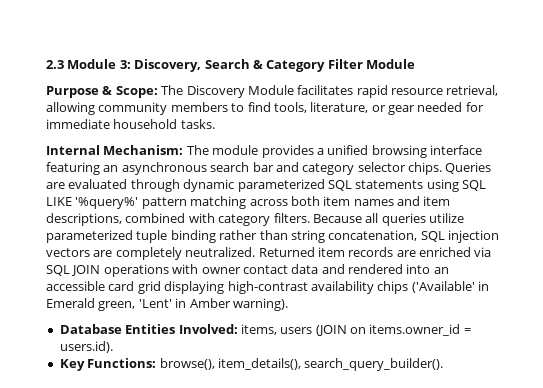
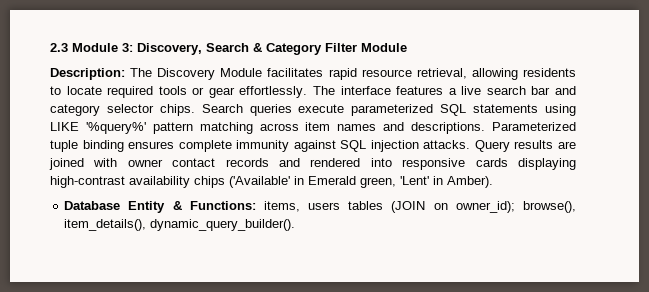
[46,86,158,98] Purpose & Scope: -> [50,68,125,80] Description:
[98,102,484,115] [46,119,215,129] [46,145,482,158] [46,162,207,175] community members to find tools, literature, or gear needed for immediate household tasks. // Internal Mechanism: The module provides a unified browsing interface featuring an asynchronous -> [522,68,576,77] [50,86,482,98] residents to locate required tools or gear effortlessly. The interface features a live
[445,162,492,174] [46,179,235,192] Queries are evaluated through dynamic -> [201,104,345,116] Search queries execute
[462,180,486,191] SQL -> (577, 110) none
[290,196,320,206] both -> (299, 127) none
[423,196,451,206] [46,213,464,226] [46,230,499,243] [46,247,492,260] [46,264,169,277] item descriptions, combined with category filters. Because all queries utilize parameterized tuple binding rather than string concatenation, SQL injection vectors are completely neutralized. Returned item records are enriched via SQL JOIN operations -> [411,122,577,134] [50,140,576,152] [49,158,84,170] descriptions. Parameterized tuple binding ensures complete immunity against SQL injection attacks. Query results are joined
[291,264,319,274] data -> [225,158,269,167] records
[433,267,449,274] [46,281,161,294] an accessible card grid -> [402,158,508,170] responsive cards
[189,298,288,311] Amber warning). -> [447,176,493,188] Amber).
[125,324,238,334] Entities Involved: -> [128,201,256,213] Entity & Functions:
(313, 330) none -> [348,201,384,210] tables
[369,324,471,336] [59,341,113,353] [59,358,157,371] items.owner_id = users.id). // Key Functions: -> [455,201,515,213] owner_id);
[304,358,444,371] search_query_builder(). -> [150,219,296,231] dynamic_query_builder().

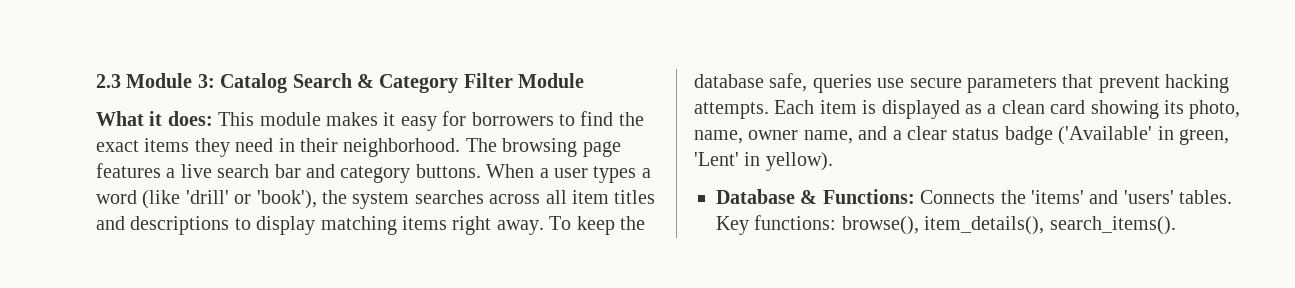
[137,43,202,55] Discovery, -> [220,73,288,93] Catalog
[50,68,576,80] [50,86,391,98] Description: The Discovery Module facilitates rapid resource retrieval, allowing residents to locate required tools or gear effortlessly. The interface -> [96,111,644,131] [96,138,621,157] What it does: This module makes it easy for borrowers to find the exact items they need in their neighborhood. The browsing page
[106,104,577,116] [50,122,577,134] [50,140,576,152] [49,158,576,170] [50,176,225,188] selector chips. Search queries execute parameterized SQL statements using LIKE '%query%' pattern matching across item names and descriptions. Parameterized tuple binding ensures complete immunity against SQL injection attacks. Query results are joined with owner contact records and rendered into responsive cards displaying high-contrast availability chips -> [415,164,651,183] [96,190,656,209] [96,216,645,235] [694,73,1230,93] [694,100,1241,119] [694,126,1053,145] buttons. When a user types a word (like 'drill' or 'book'), the system searches across all item titles and descriptions to display matching items right away. To keep the database safe, queries use secure parameters that prevent hacking attempts. Each item is displayed as a clean card showing its photo, name, owner name, and a clear status badge
[308,176,356,185] Emerald -> (1174, 133) none
[447,176,493,188] Amber). -> [765,152,833,171] yellow).
[128,201,166,213] Entity -> (795, 196) none
[263,201,515,213] items, users tables (JOIN on owner_id); -> [920,190,1233,204] [716,215,837,235] Connects the 'items' and 'users' tables. Key functions:
[150,219,296,231] dynamic_query_builder(). -> [1049,216,1176,235] search_items().

